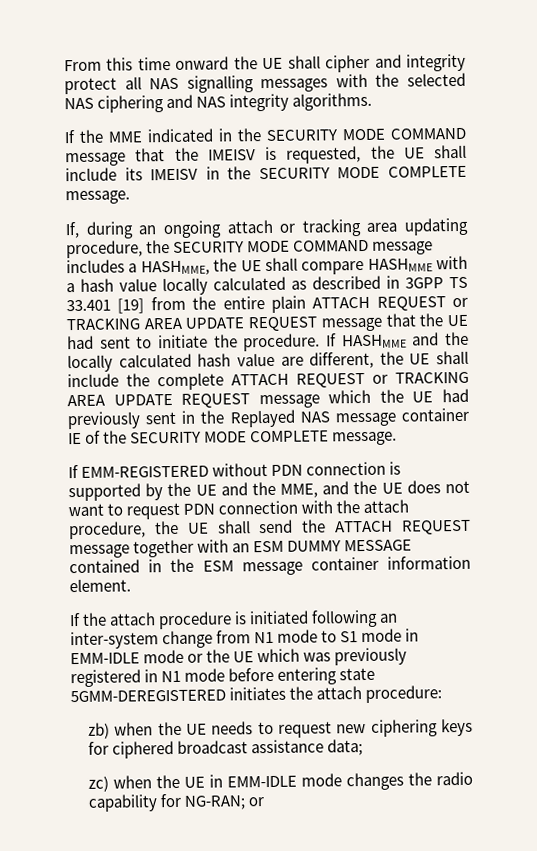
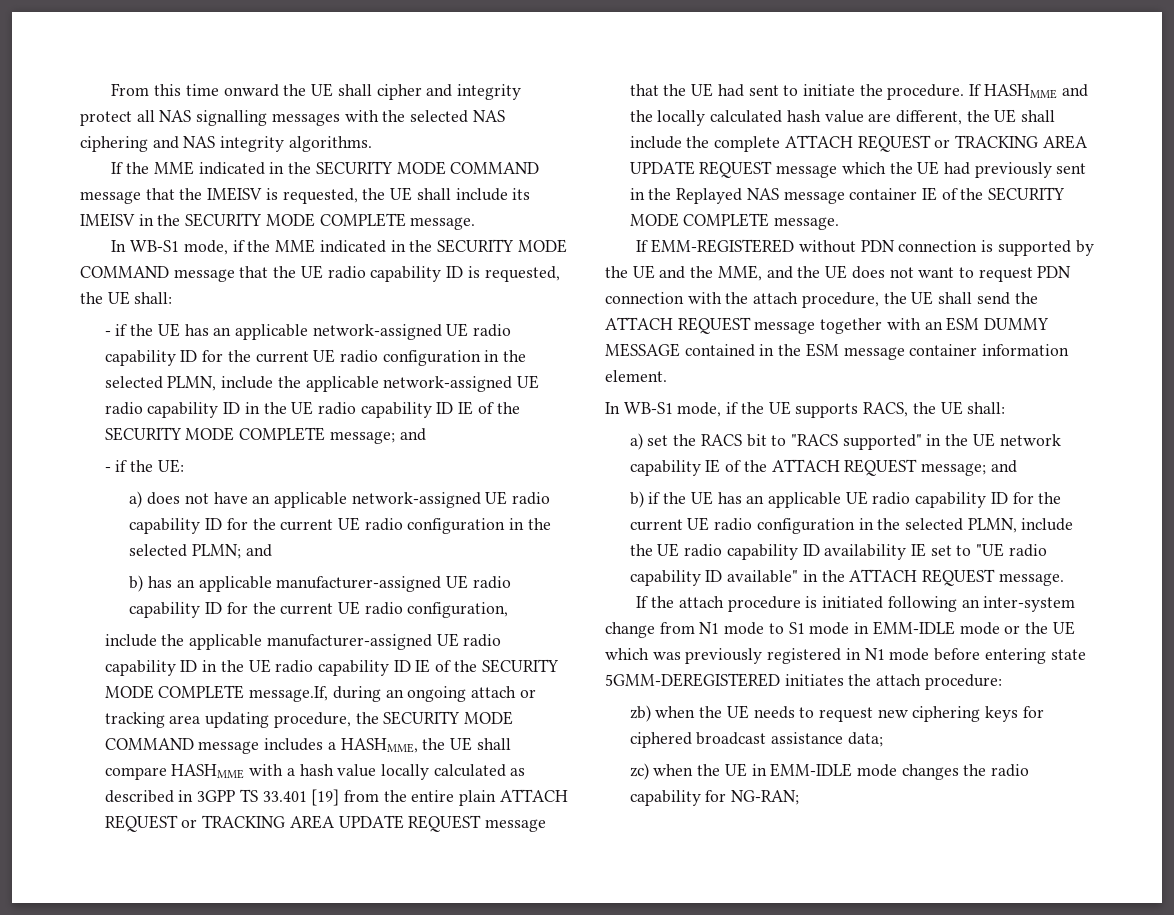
[65,221,80,239] If, -> [111,239,567,255] [80,265,560,282] [80,291,173,305] [104,323,512,340] [104,349,527,366] [104,375,540,392] [104,401,520,418] [104,427,426,444] [104,459,184,473] [129,491,551,508] [129,517,551,534] [129,544,272,559] [129,575,511,592] [129,601,509,618] [104,633,502,650] [104,659,559,676] [104,685,329,702] In WB-S1 mode, if the MME indicated in the SECURITY MODE COMMAND message that the UE radio capability ID is requested, the UE shall: // - if the UE has an applicable network-assigned UE radio capability ID for the current UE radio configuration in the selected PLMN, include the applicable network-assigned UE radio capability ID in the UE radio capability ID IE of the SECURITY MODE COMPLETE message; and // - if the UE: // a) does not have an applicable network-assigned UE radio capability ID for the current UE radio configuration in the selected PLMN; and // b) has an applicable manufacturer-assigned UE radio capability ID for the current UE radio configuration, // include the applicable manufacturer-assigned UE radio capability ID in the UE radio capability ID IE of the SECURITY MODE COMPLETE message.If,
(131, 585) none -> [605,401,1006,418] [629,433,1061,450] [629,459,1017,476] [629,491,1062,508] [629,517,1074,534] [629,543,1047,560] [629,569,1064,586] // In WB-S1 mode, if the UE supports RACS, the UE shall: // a) set the RACS bit to "RACS supported" in the UE network capability IE of the ATTACH REQUEST message; and // b) if the UE has an applicable UE radio capability ID for the current UE radio configuration in the selected PLMN, include the UE radio capability ID availability IE set to "UE radio capability ID available" in the ATTACH REQUEST message.
[248,797,265,807] or -> (800, 797) none

